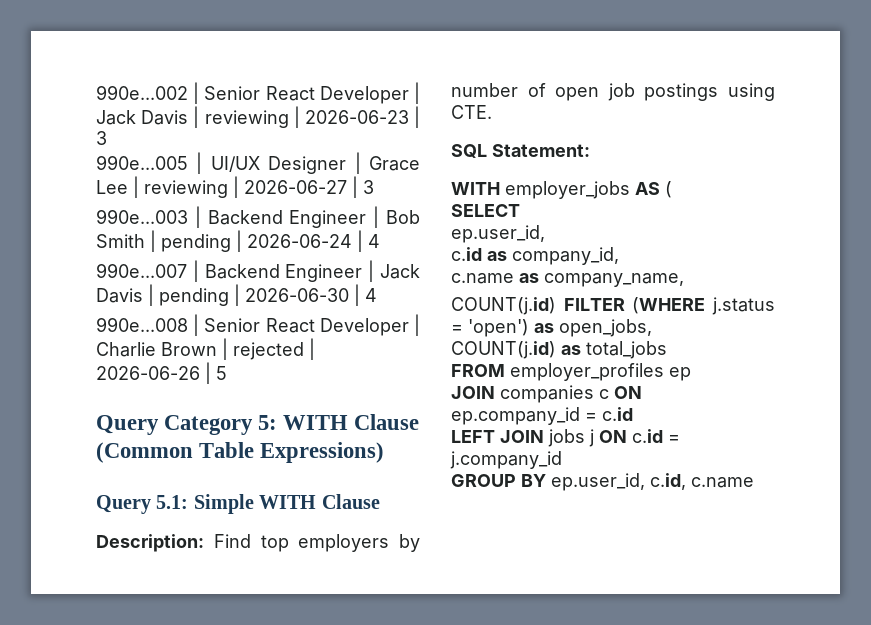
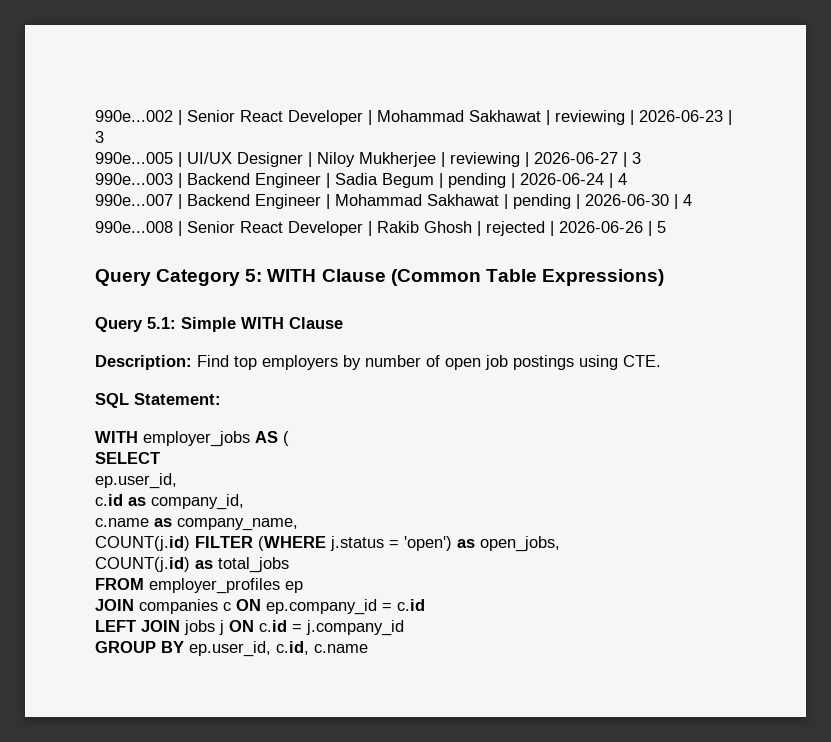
[96,110,189,125] Jack Davis -> [377,110,541,122] Mohammad Sakhawat
[369,156,420,171] [96,180,128,194] Grace Lee -> [317,152,436,167] Niloy Mukherjee
[386,210,420,224] [96,234,145,248] Bob Smith -> [335,173,434,188] Sadia Begum
[380,264,420,279] [96,288,143,303] Jack Davis -> [335,194,499,206] Mohammad Sakhawat
[96,342,217,357] Charlie Brown -> [377,221,472,233] Rakib Ghosh

